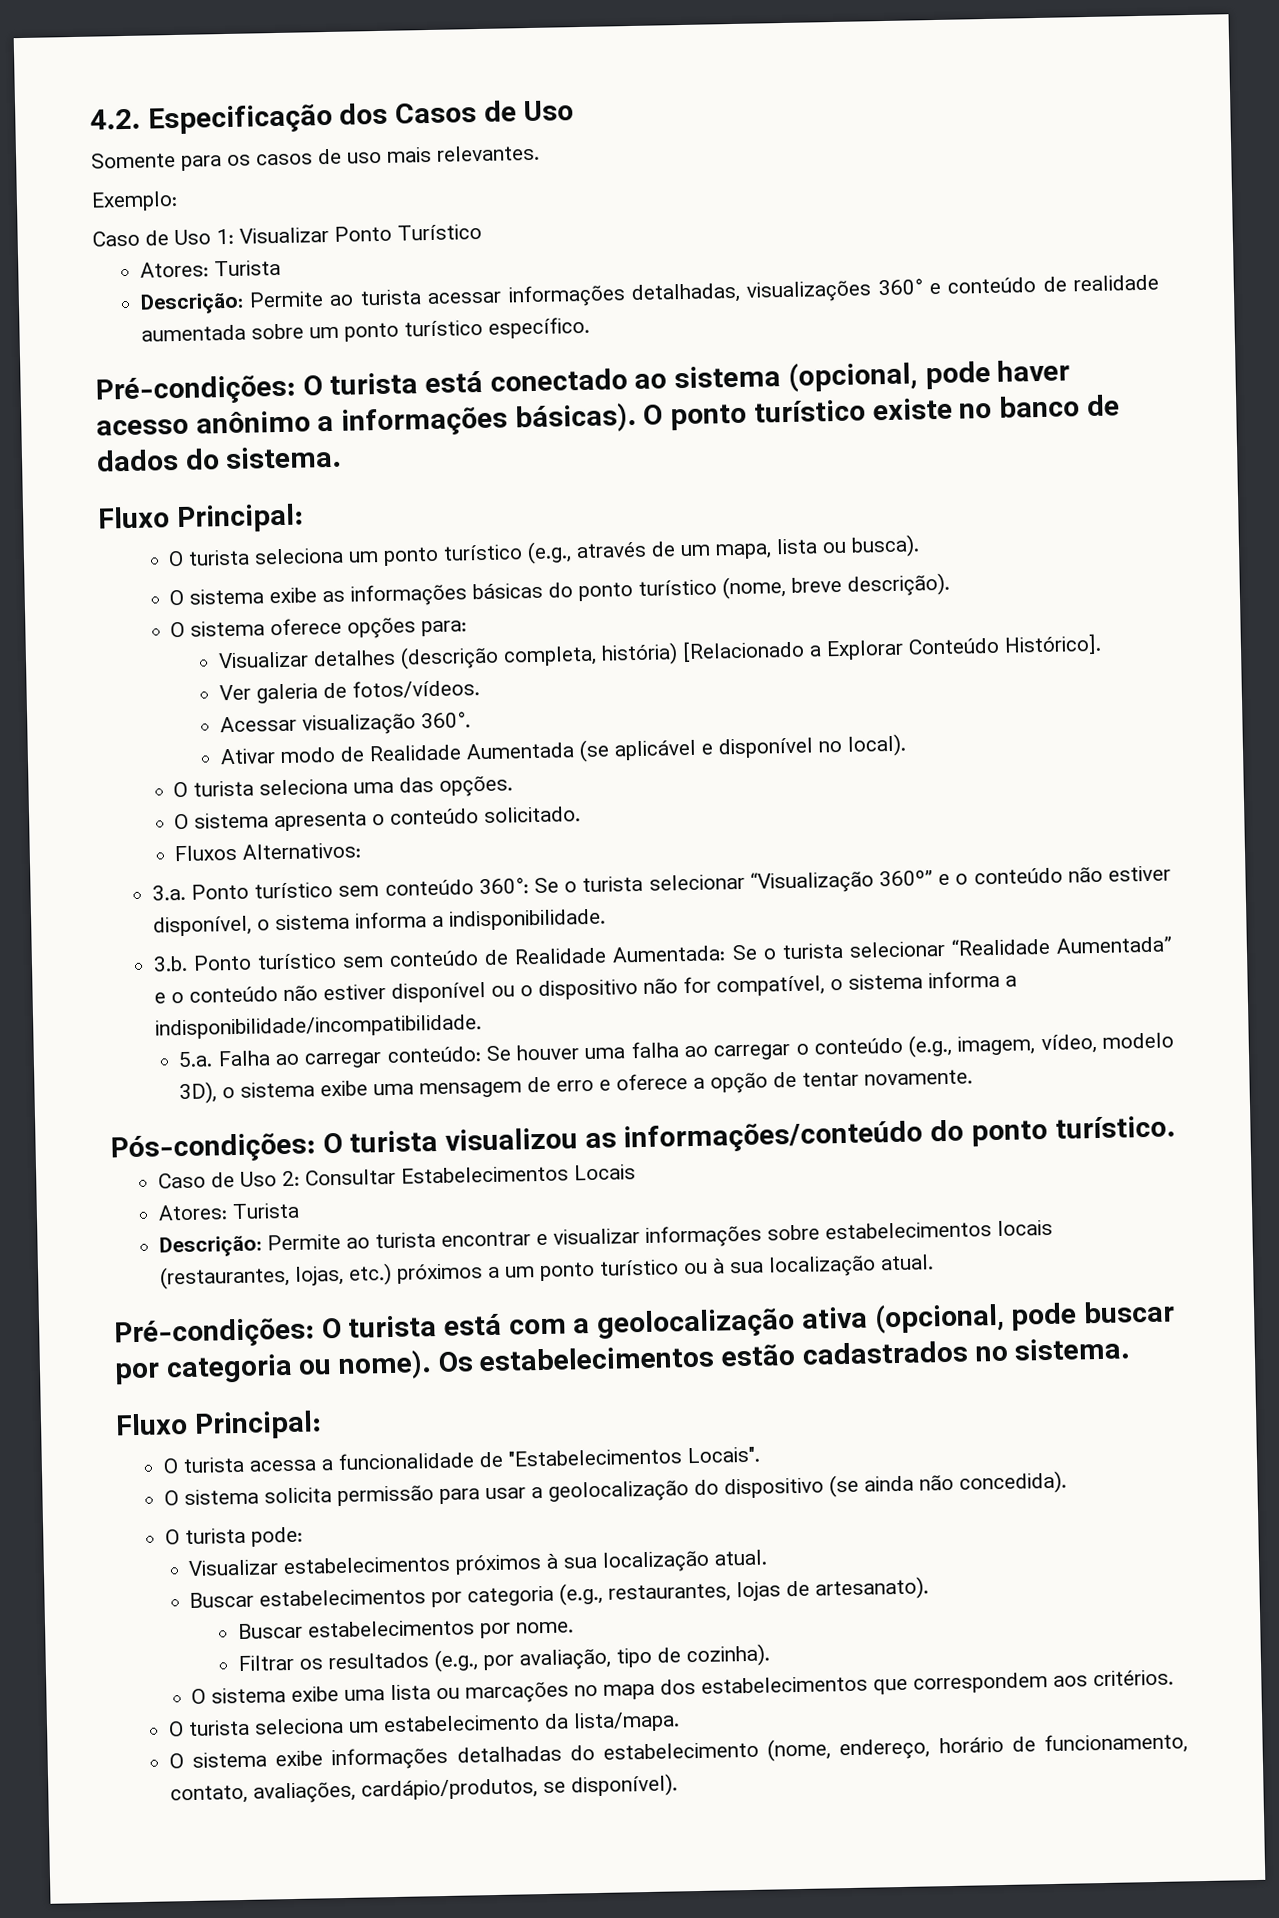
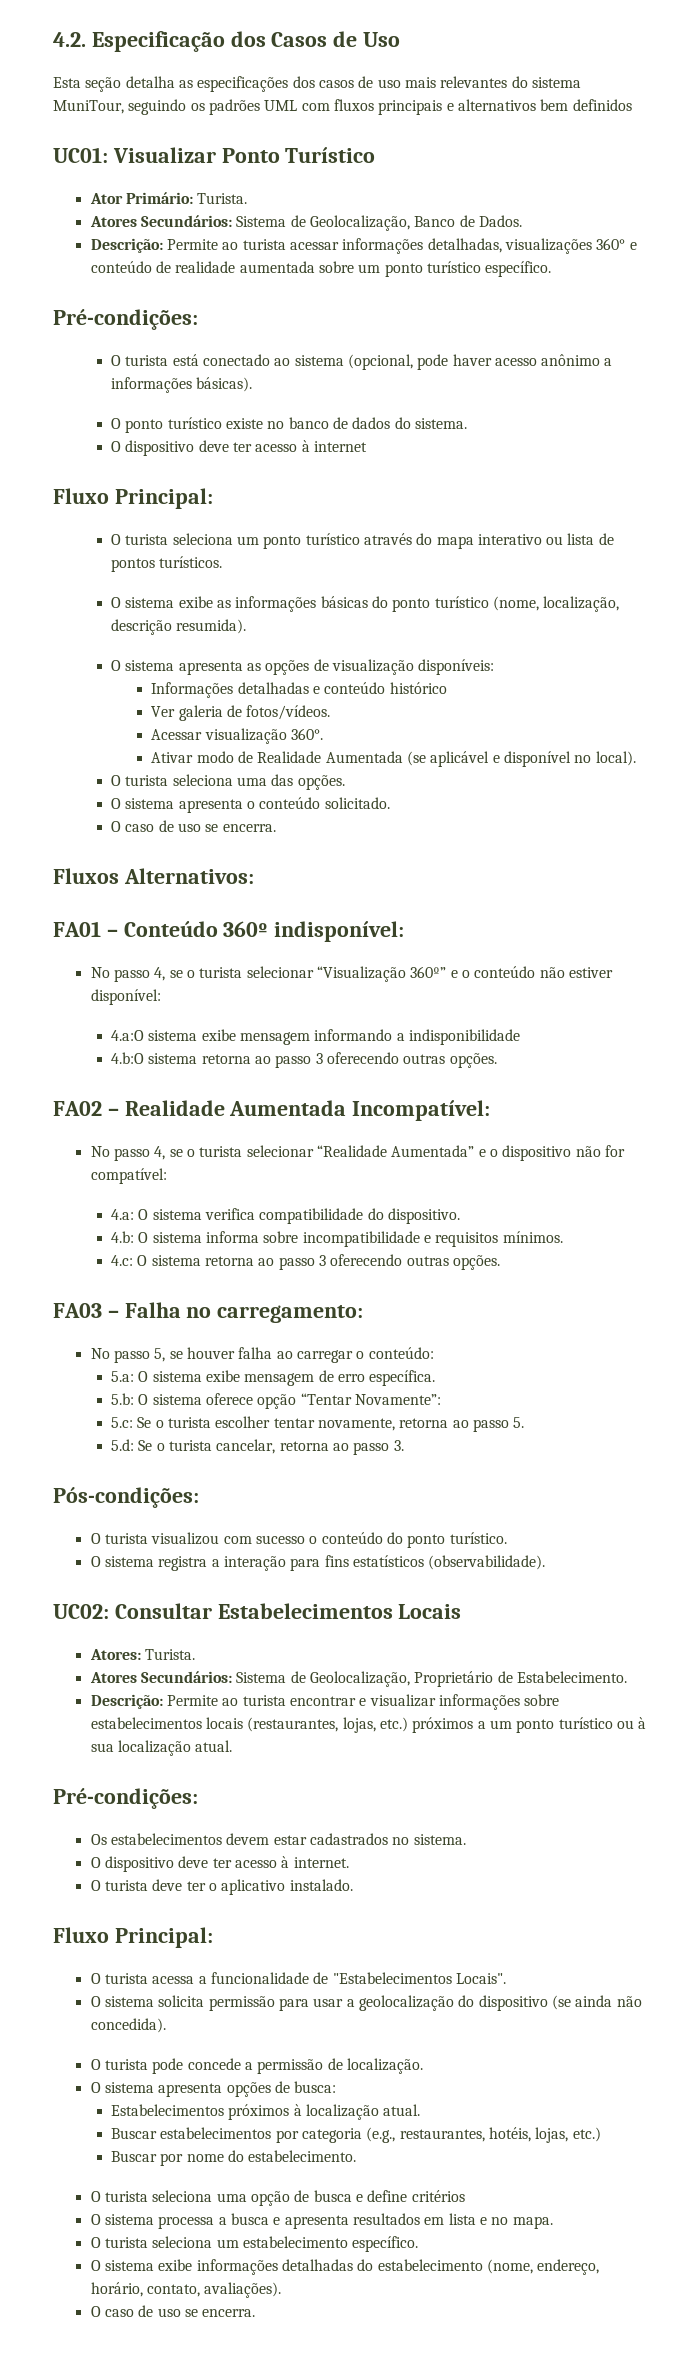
[91,144,540,171] [91,190,178,212] [92,223,482,247] [139,259,281,278] Somente para os casos de uso mais relevantes. // Exemplo: // Caso de Uso 1: Visualizar Ponto Turístico // Atores: Turista -> [53,76,581,92] [53,99,632,115] [53,147,376,163] [89,192,248,204] [89,215,523,231] Esta seção detalha as especificações dos casos de uso mais relevantes do sistema MuniTour, seguindo os padrões UML com fluxos principais e alternativos bem definidos // UC01: Visualizar Ponto Turístico // Ator Primário: Turista. // Atores Secundários: Sistema de Geolocalização, Banco de Dados.
(296, 390) none -> (198, 319) //
(637, 417) none -> (253, 384) //
(343, 457) none -> [110,440,367,456] // O dispositivo deve ter acesso à internet
[527,534,921,565] (e.g., através de um mapa, lista ou busca). -> [363,533,614,549] [110,556,223,572] através do mapa interativo ou lista de pontos turísticos.
[791,572,951,597] [170,617,468,639] [217,633,1102,670] breve descrição). // O sistema oferece opções para: // Visualizar detalhes (descrição completa, história) [Relacionado a Explorar Conteúdo Histórico]. -> [543,596,620,612] [110,619,247,635] [110,659,495,675] [151,682,447,698] localização, descrição resumida). // O sistema apresenta as opções de visualização disponíveis: // Informações detalhadas e conteúdo histórico
[174,842,362,862] [151,877,559,901] Fluxos Alternativos: // 3.a. Ponto turístico sem conteúdo 360°: Se -> [110,820,276,832] [53,868,254,884] [53,921,405,942] [90,967,183,982] O caso de uso se encerra. // Fluxos Alternativos: // FA01 – Conteúdo 360º indisponível: // No passo 4, se
[152,908,606,937] [152,944,758,972] disponível, o sistema informa a indisponibilidade. // 3.b. Ponto turístico sem conteúdo de Realidade Aumentada: Se -> [90,989,161,1005] [110,1029,520,1045] [110,1052,497,1068] [53,1100,491,1121] [90,1146,183,1161] disponível: // 4.a:O sistema exibe mensagem informando a indisponibilidade // 4.b:O sistema retorna ao passo 3 oferecendo outras opções. // FA02 – Realidade Aumentada Incompatível: // No passo 4, se
[188,970,1017,1003] [154,1014,482,1040] [178,1032,1174,1069] [179,1080,415,1105] conteúdo não estiver disponível ou o dispositivo não for compatível, o sistema informa a indisponibilidade/incompatibilidade. // 5.a. Falha ao carregar conteúdo: Se houver uma falha ao carregar o conteúdo (e.g., imagem, vídeo, modelo 3D), o sistema exibe uma -> [502,1145,625,1161] [90,1168,167,1184] [110,1208,460,1224] [110,1231,563,1247] [110,1254,500,1270] [53,1302,364,1323] [90,1347,434,1363] [110,1370,240,1382] dispositivo não for compatível: // 4.a: O sistema verifica compatibilidade do dispositivo. // 4.b: O sistema informa sobre incompatibilidade e requisitos mínimos. // 4.c: O sistema retorna ao passo 3 oferecendo outras opções. // FA03 – Falha no carregamento: // No passo 5, se houver falha ao carregar o conteúdo: // 5.a: O sistema exibe
[599,1069,974,1094] e oferece a opção de tentar novamente. -> [369,1370,436,1386] [110,1393,441,1409] [110,1416,525,1432] [110,1439,404,1455] específica. // 5.b: O sistema oferece opção “Tentar Novamente”: // 5.c: Se o turista escolher tentar novamente, retorna ao passo 5. // 5.d: Se o turista cancelar, retorna ao passo 3.
(316, 1148) none -> (199, 1497) //
[584,1120,924,1154] as informações/conteúdo -> [223,1532,383,1544] com sucesso o conteúdo
[157,1164,636,1189] [157,1202,300,1221] Caso de Uso 2: Consultar Estabelecimentos Locais // Atores: Turista -> [90,1555,546,1571] [53,1603,462,1619] [89,1649,196,1660] [89,1671,628,1687] O sistema registra a interação para fins estatísticos (observabilidade). // UC02: Consultar Estabelecimentos Locais // Atores: Turista. // Atores Secundários: Sistema de Geolocalização, Proprietário de Estabelecimento.
[321,1300,1175,1339] [114,1337,1131,1385] O turista está com a geolocalização ativa (opcional, pode buscar por categoria ou nome). Os estabelecimentos estão cadastrados no sistema. -> [90,1833,466,1845] [90,1856,349,1872] [90,1879,353,1895] // Os estabelecimentos devem estar cadastrados no sistema. // O dispositivo deve ter acesso à internet. // O turista deve ter o aplicativo instalado.
[250,1526,303,1547] [188,1555,452,1577] pode: // Visualizar estabelecimentos -> [152,2058,424,2074] [90,2081,337,2097] [110,2104,224,2116] pode concede a permissão de localização. // O sistema apresenta opções de busca: // Estabelecimentos
[563,1556,599,1569] sua -> (302, 2110) none
[736,1576,930,1602] [237,1619,574,1640] [237,1643,770,1673] [191,1669,1175,1704] lojas de artesanato). // Buscar estabelecimentos por nome. // Filtrar os resultados (e.g., por avaliação, tipo de cozinha). // O sistema exibe uma lista ou marcações no mapa dos estabelecimentos que correspondem aos critérios. -> [488,2127,601,2143] [110,2150,357,2166] [90,2190,465,2206] [90,2213,553,2229] hotéis, lojas, etc.) // Buscar por nome do estabelecimento. // O turista seleciona uma opção de busca e define critérios // O sistema processa a busca e apresenta resultados em lista e no mapa.
[543,1711,680,1733] da lista/mapa. -> [352,2236,419,2252] específico.
[938,1732,1188,1756] [169,1773,678,1805] horário de funcionamento, contato, avaliações, cardápio/produtos, se disponível). -> [90,2282,282,2298] [90,2305,256,2317] horário, contato, avaliações). // O caso de uso se encerra.

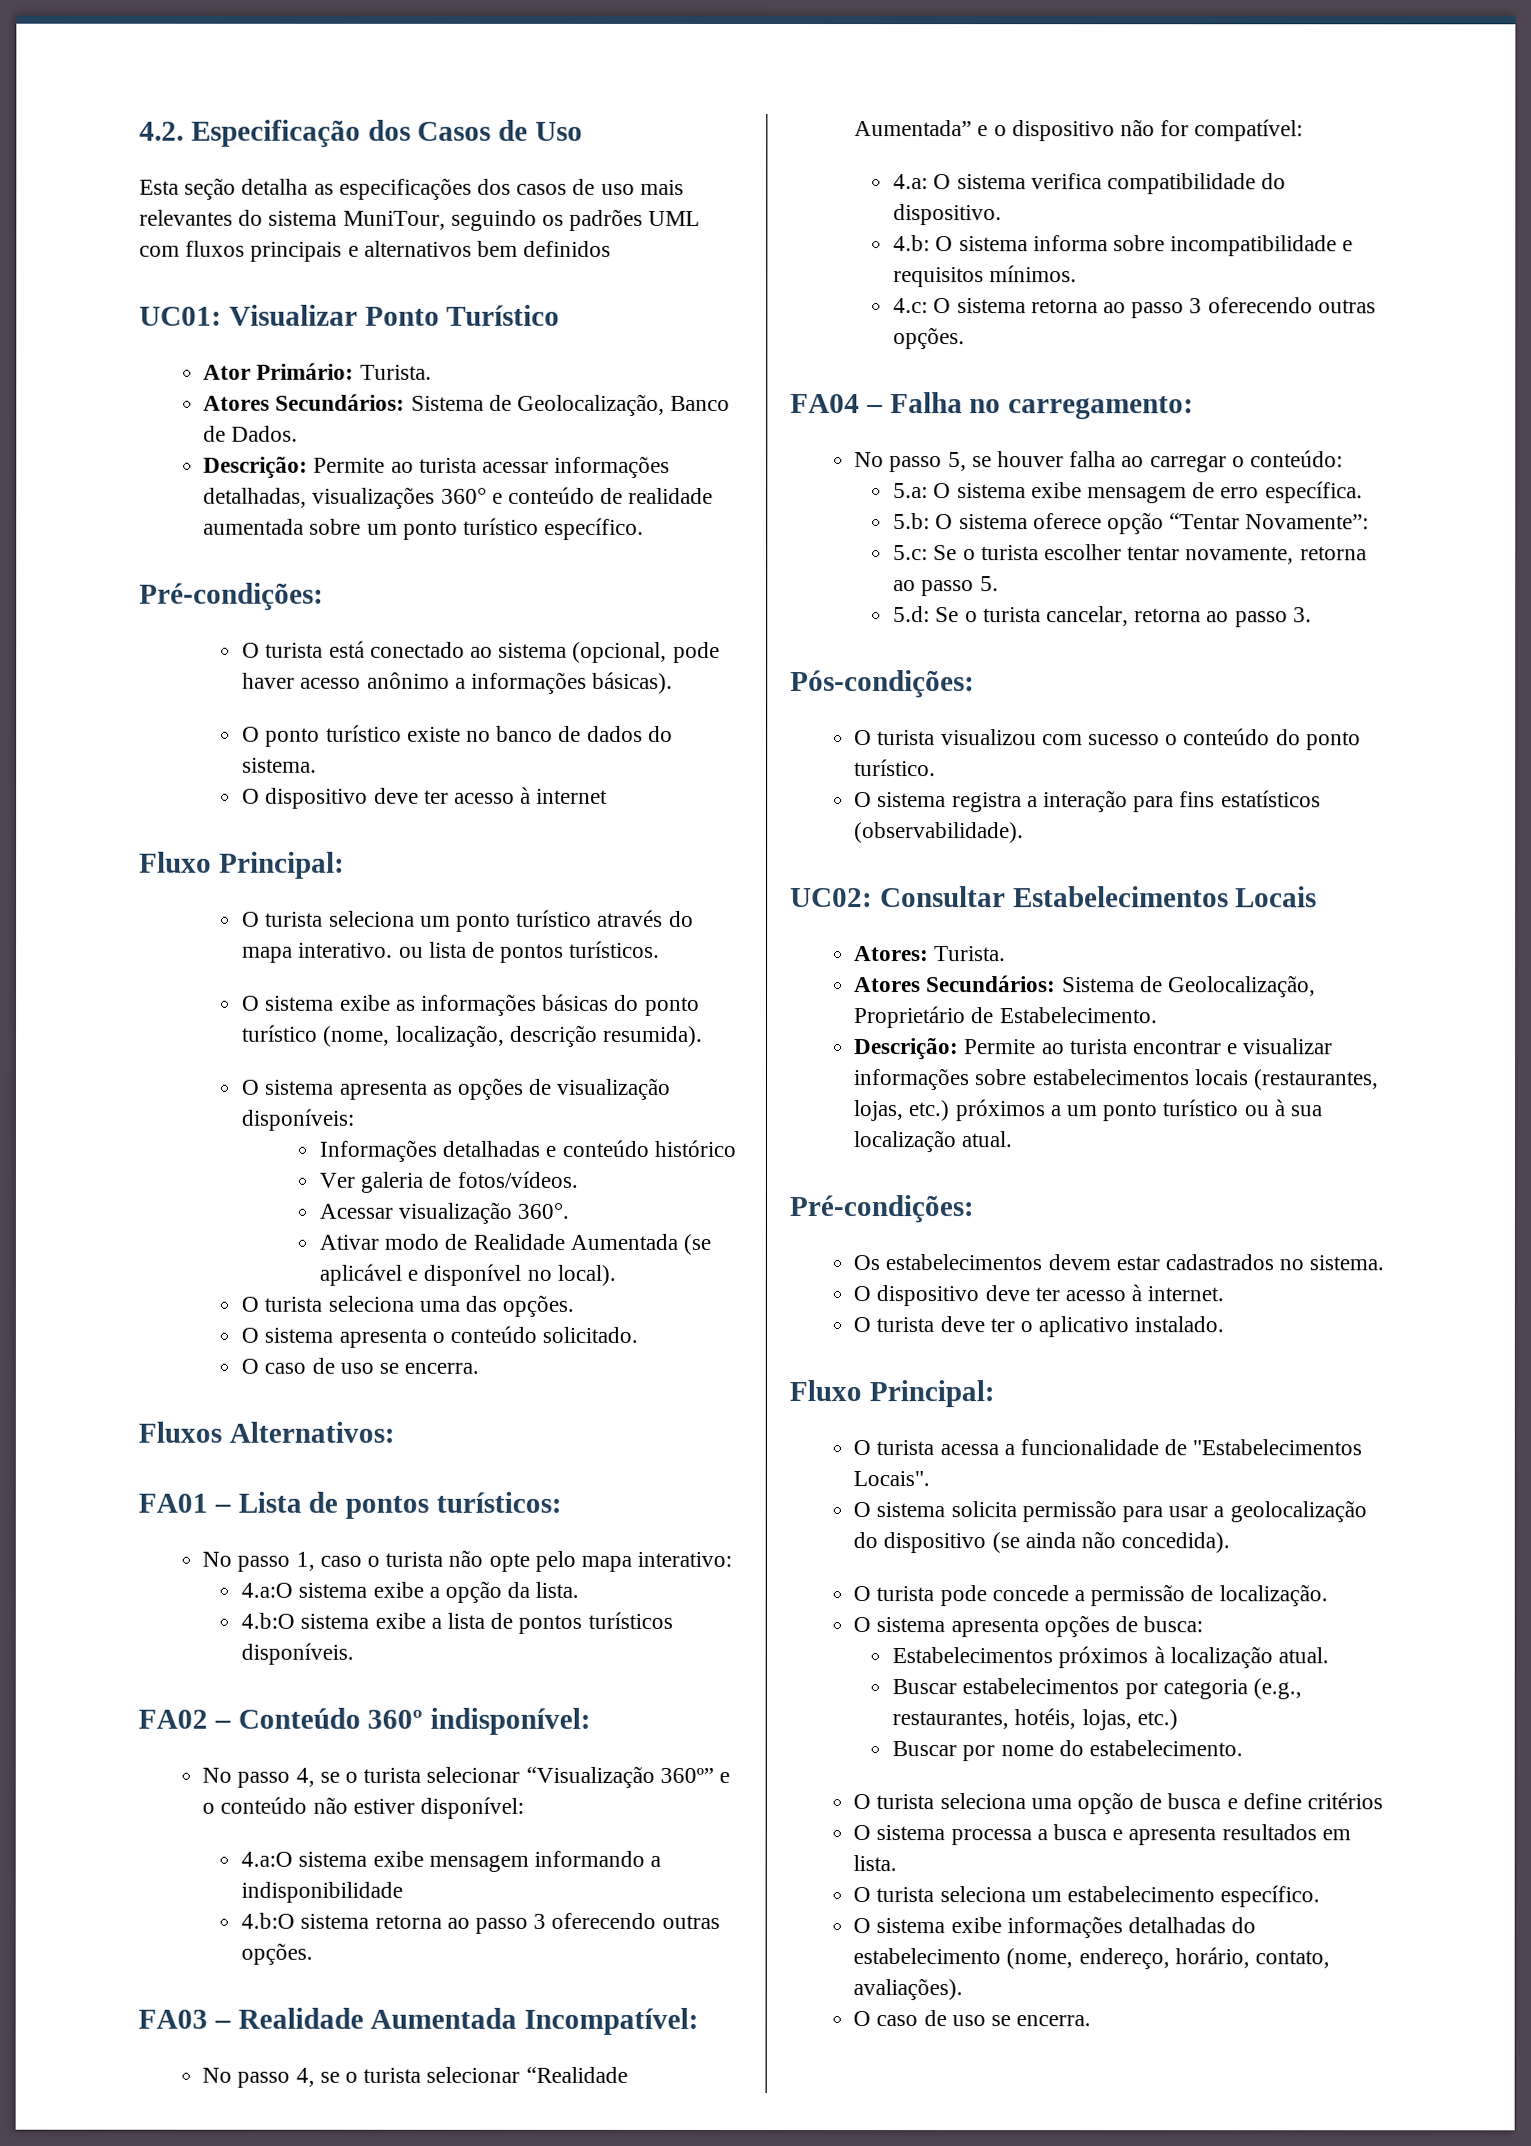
[477,534,542,545] interativo -> [298,942,394,958] interativo.
(118, 933) none -> [237,1491,563,1519] [202,1549,733,1572] [241,1580,580,1603] [241,1611,673,1634] [241,1642,355,1665] [138,1709,231,1729] Lista de pontos turísticos: // No passo 1, caso o turista não opte pelo mapa interativo: // 4.a:O sistema exibe a opção da lista. // 4.b:O sistema exibe a lista de pontos turísticos disponíveis. // FA02 –
[53,1101,102,1116] FA02 -> [138,2009,208,2029] FA03
[53,1303,102,1318] FA03 -> [790,394,860,414] FA04
[448,2213,553,2229] lista e no mapa. -> [853,1855,898,1872] lista.

